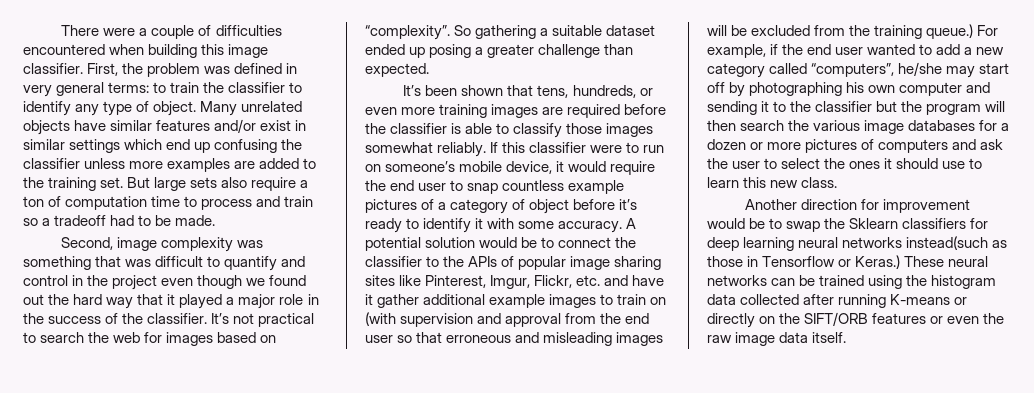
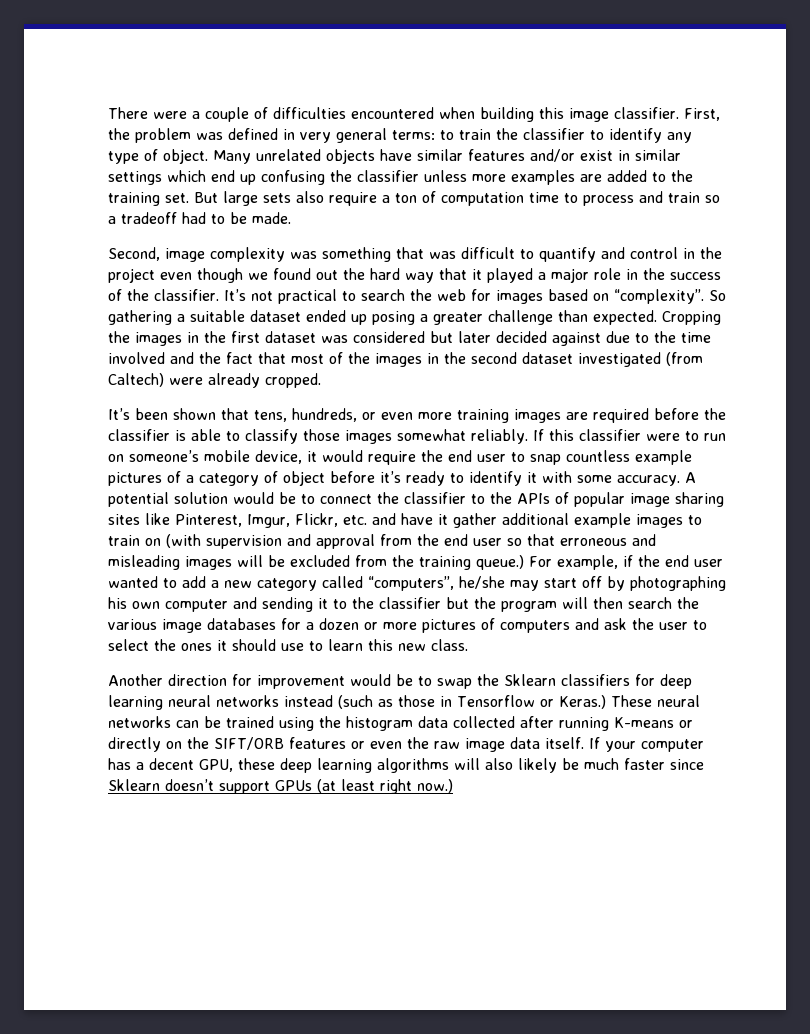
(429, 70) none -> [662,311,721,325] [108,331,711,346] [108,352,703,367] [108,373,321,388] Cropping the images in the first dataset was considered but later decided against due to the time involved and the fact that most of the images in the second dataset investigated (from Caltech) were already cropped.
[906,236,989,250] instead(such -> [284,695,373,709] instead (such
(847, 337) none -> [589,737,704,752] [108,758,704,773] [108,779,453,794] If your computer has a decent GPU, these deep learning algorithms will also likely be much faster since Sklearn doesn’t support GPUs (at least right now.)

